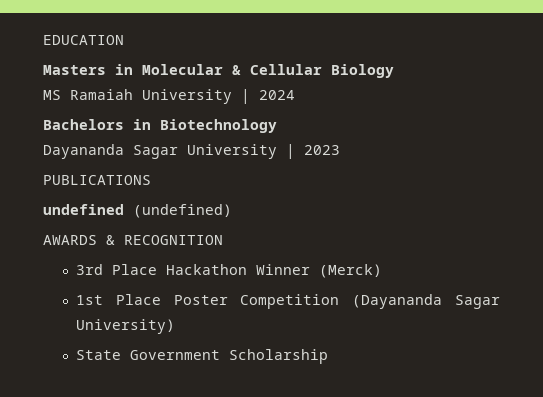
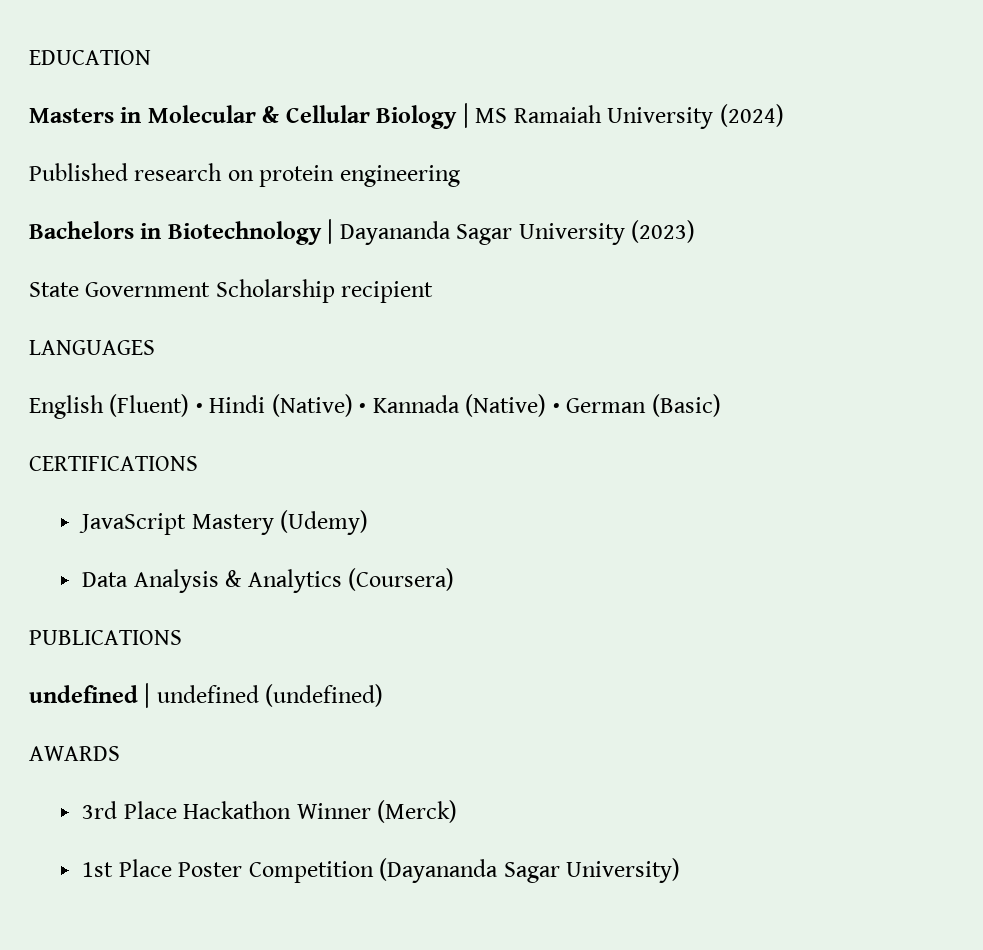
(394, 71) // -> [462,103,469,128] |
[241,89,295,104] | 2024 -> [719,104,784,127] [29,163,460,187] (2024) // Published research on protein engineering
(277, 126) // -> [327,219,334,244] |
[286,144,340,159] | 2023 -> [631,220,696,243] [29,279,434,303] [29,340,155,355] [29,394,721,419] [29,456,198,471] [79,510,369,535] [82,568,455,593] (2023) // State Government Scholarship recipient // LANGUAGES // English (Fluent) • Hindi (Native) • Kannada (Native) • German (Basic) // CERTIFICATIONS // JavaScript Mastery (Udemy) // Data Analysis & Analytics (Coursera)
(124, 209) none -> [144,683,259,708] | undefined
[106,235,223,245] & RECOGNITION -> (120, 753) none
[75,349,328,364] // State Government Scholarship -> (681, 870) none

